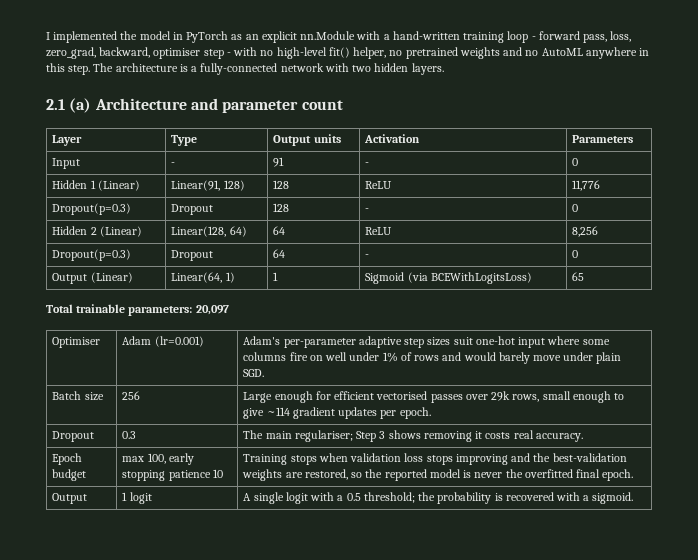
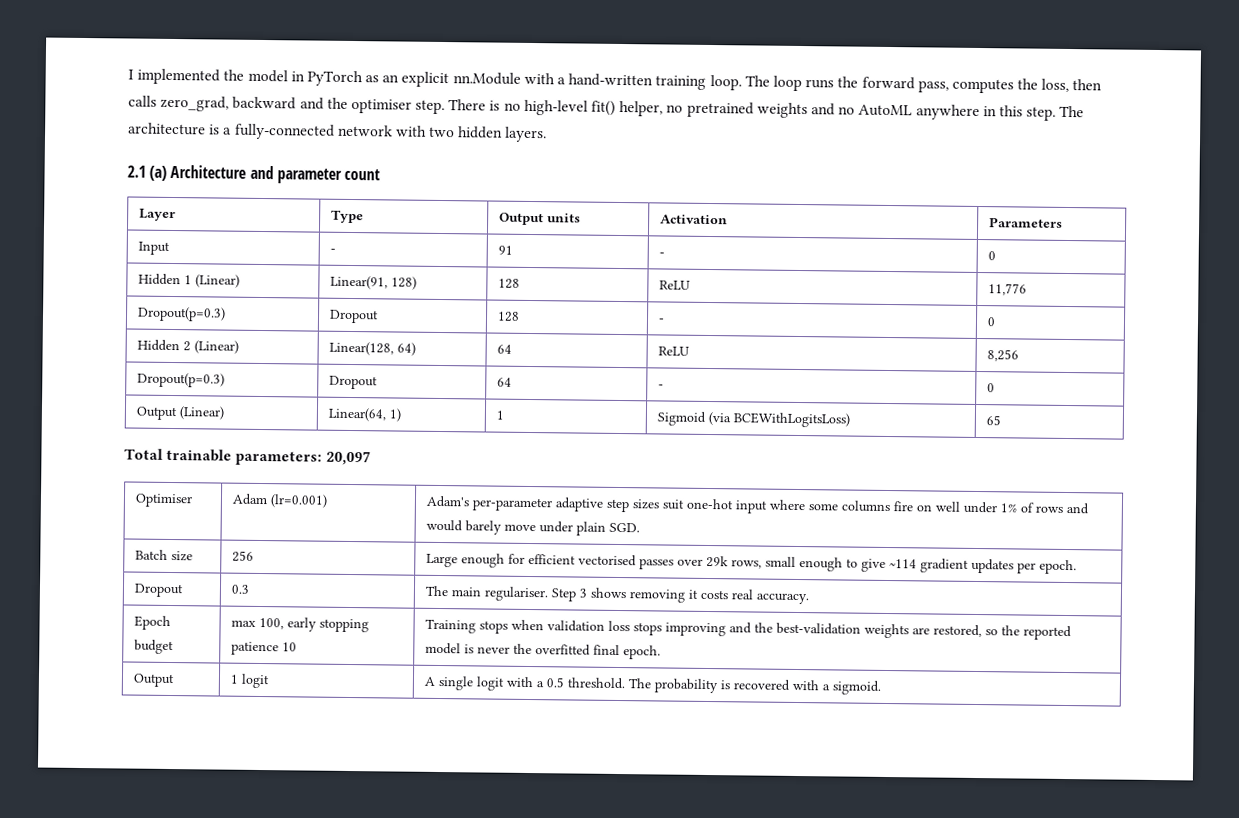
[507,31,632,43] [46,47,258,59] loop - forward pass, loss, zero_grad, backward, optimiser step - with -> [709,74,1103,94] [128,95,501,115] loop. The loop runs the forward pass, computes the loss, then calls zero_grad, backward and the optimiser step. There is
[294,430,353,442] regulariser; -> [484,586,550,602] regulariser.
[363,492,436,503] threshold; the -> [567,677,652,690] threshold. The

